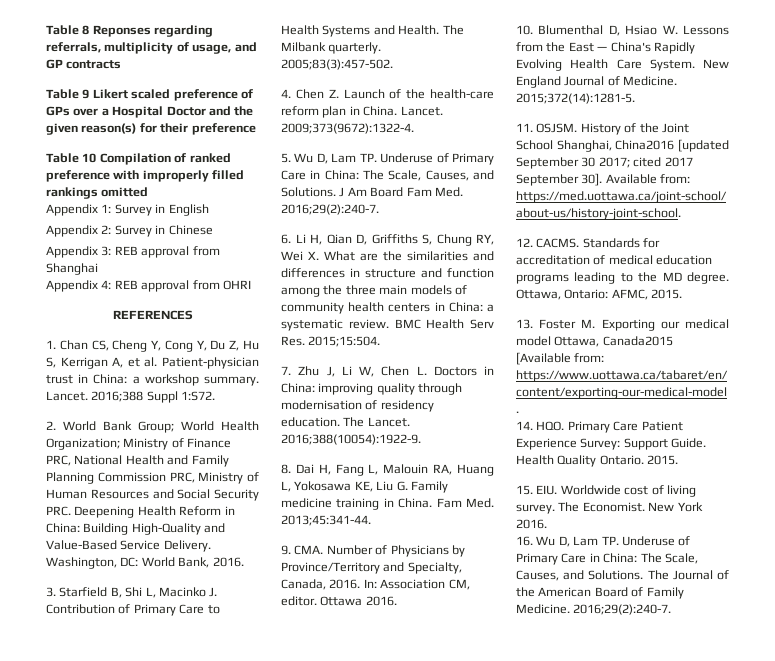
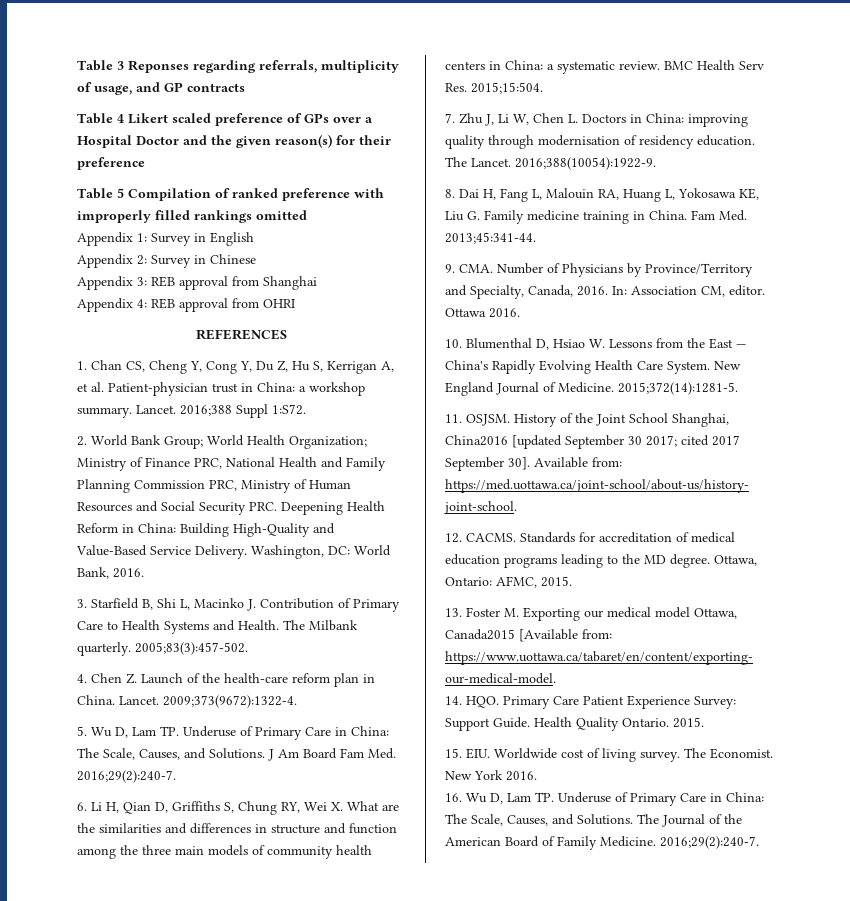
[46,25,90,35] Table 8 -> [77,60,124,71] Table 3
[82,89,90,99] 9 -> [117,114,124,123] 4
[82,153,97,163] 10 -> [117,188,124,198] 5

